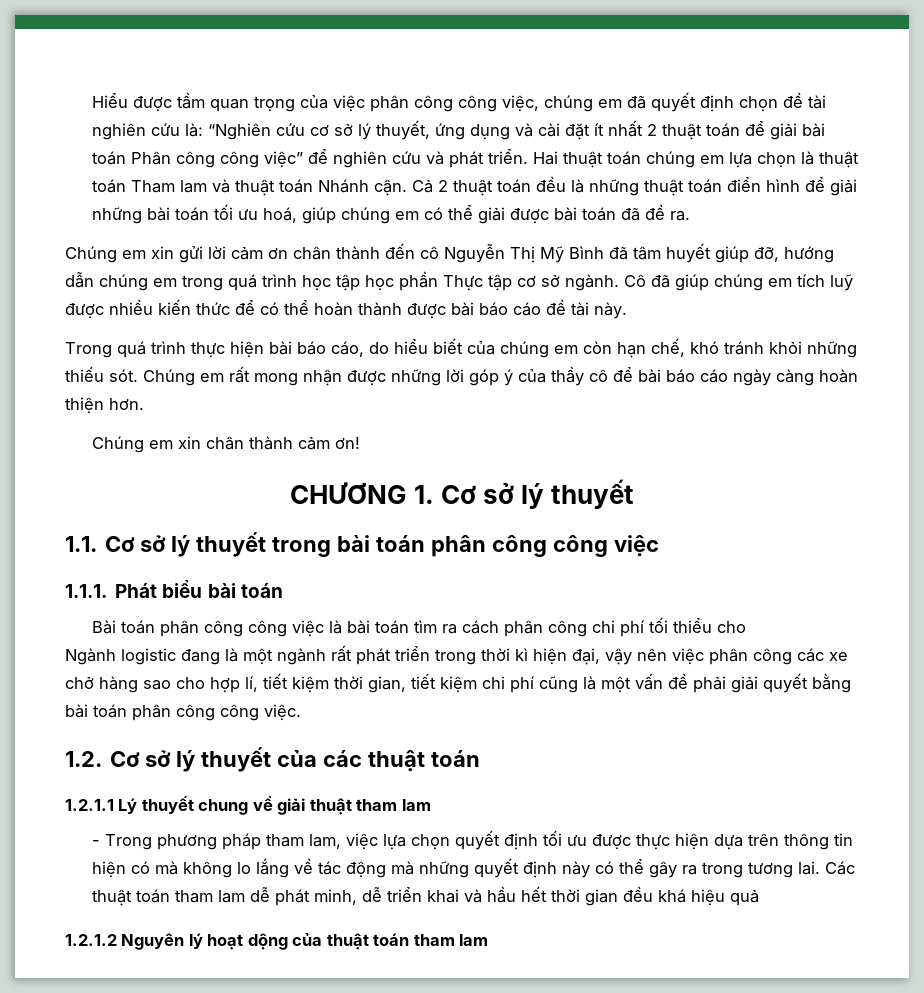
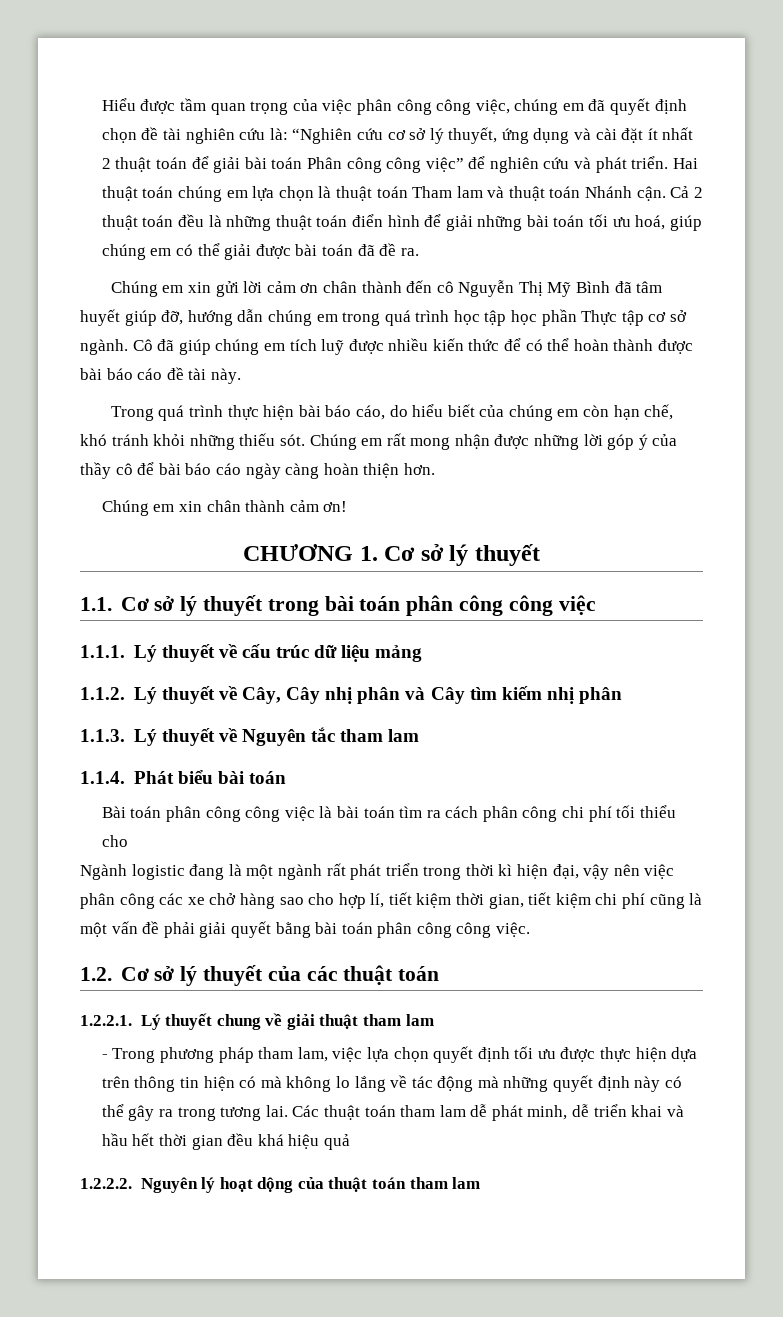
(107, 591) none -> [133,644,423,662] [80,686,623,704] [80,727,420,746] [80,771,125,784] Lý thuyết về cấu trúc dữ liệu mảng // 1.1.2. Lý thuyết về Cây, Cây nhị phân và Cây tìm kiếm nhị phân // 1.1.3. Lý thuyết về Nguyên tắc tham lam // 1.1.4.
[65,799,114,811] 1.2.1.1 -> [80,1015,132,1026] 1.2.2.1.
[65,934,117,946] 1.2.1.2 -> [80,1178,132,1189] 1.2.2.2.

